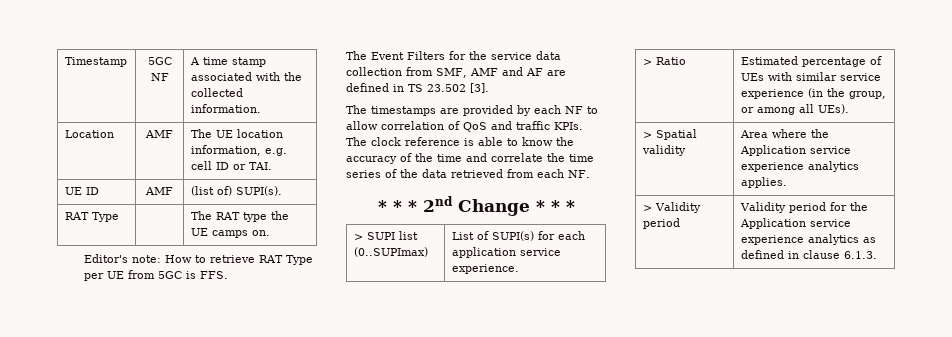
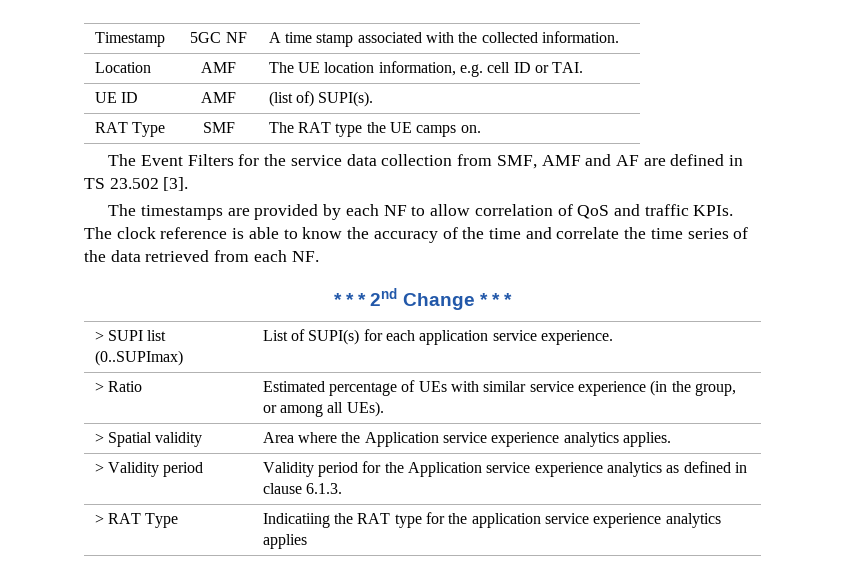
(119, 217) none -> [202,122,235,133] SMF
[84,254,314,265] [84,270,229,281] // Editor's note: How to retrieve RAT Type per UE from 5GC is FFS. -> (481, 129) none
(877, 255) none -> [94,513,179,528] [262,512,721,528] [262,534,307,549] // > RAT Type | Indicatiing the RAT type for the application service experience analytics applies

